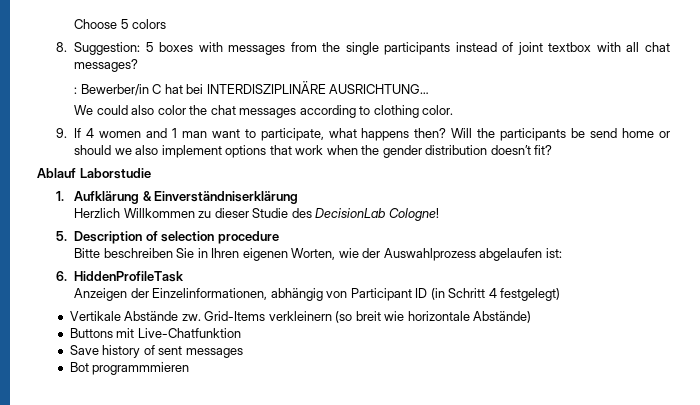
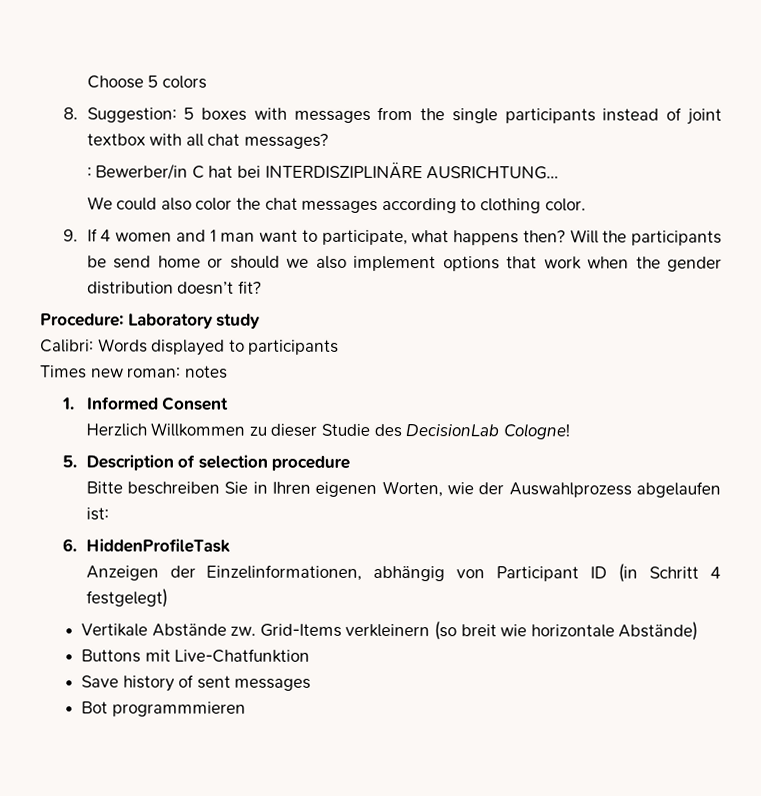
[37,168,151,179] [55,191,299,204] Ablauf Laborstudie // 1. Aufklärung & Einverständniserklärung -> [40,313,261,329] [40,338,340,356] [40,365,228,379] [61,396,230,411] Procedure: Laboratory study // Calibri: Words displayed to participants // Times new roman: notes // 1. Informed Consent

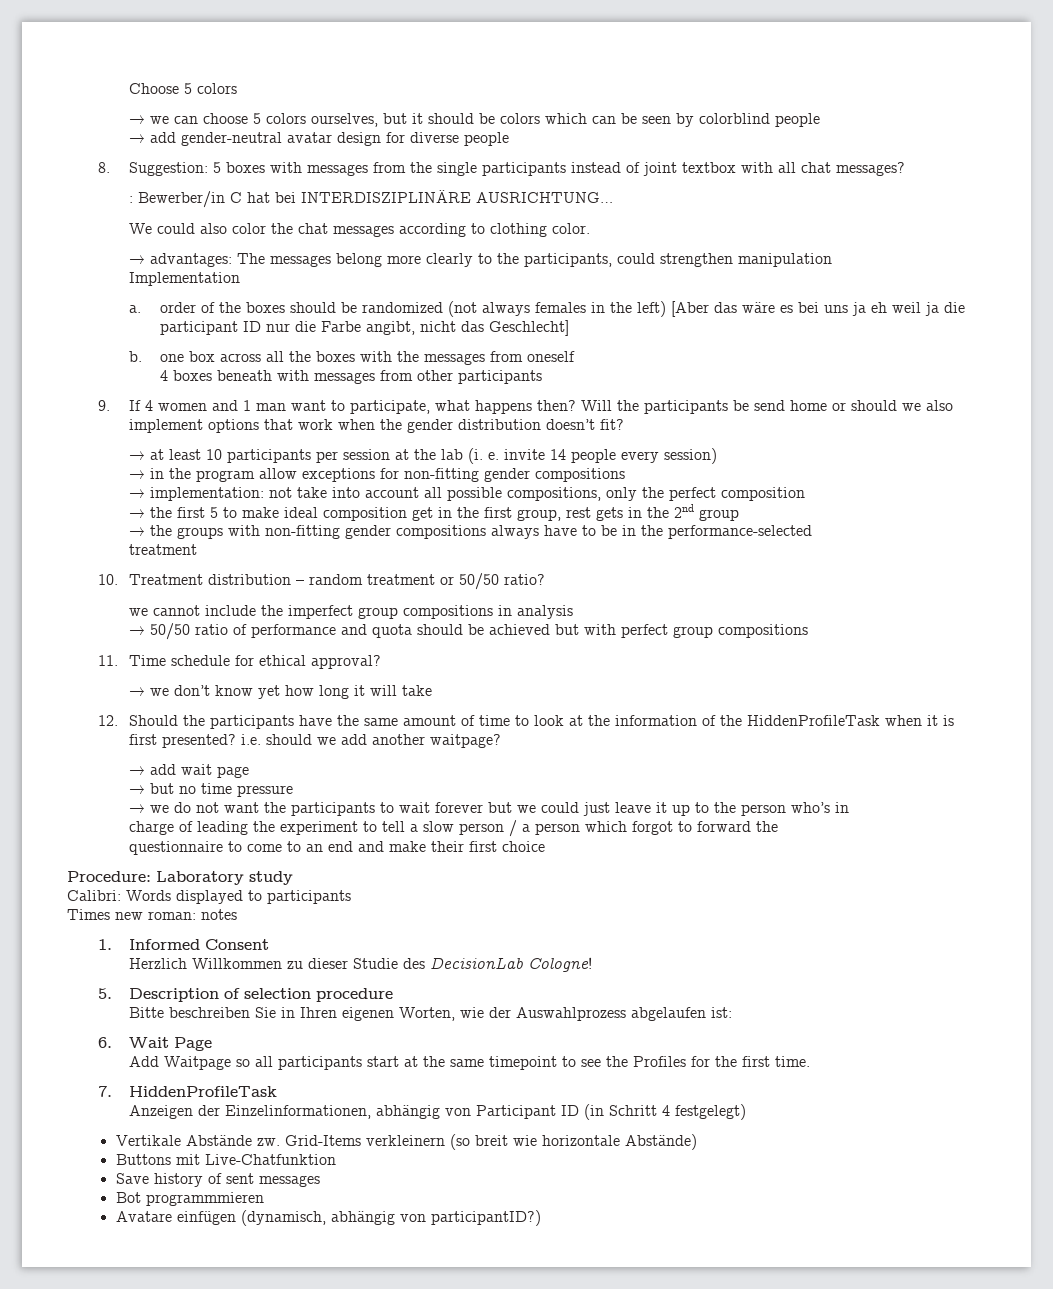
(207, 82) none -> [128,113,820,127] [128,132,509,146] // → we can choose 5 colors ourselves, but it should be colors which can be seen by colorblind people // → add gender-neutral avatar design for diverse people
(586, 205) none -> [128,253,832,267] [128,272,240,286] [128,301,965,317] [159,320,569,336] [128,351,575,365] [159,370,542,384] // → advantages: The messages belong more clearly to the participants, could strengthen manipulation // Implementation // a. order of the boxes should be randomized (not always females in the left) [Aber das wäre es bei uns ja eh weil ja die participant ID nur die Farbe angibt, nicht das Geschlecht] // b. one box across all the boxes with the messages from oneself // 4 boxes beneath with messages from other participants
(262, 287) none -> [128,448,717,464] [128,468,625,482] [128,487,805,501] [128,504,739,521] [128,525,812,539] [128,544,197,555] [97,573,545,590] [128,605,573,619] [128,623,808,640] [97,655,381,669] [128,685,432,699] [97,715,954,729] [128,734,501,748] [128,764,249,778] [128,783,293,797] [128,802,849,816] [128,820,778,837] [128,841,545,855] // → at least 10 participants per session at the lab (i. e. invite 14 people every session) // → in the program allow exceptions for non-fitting gender compositions // → implementation: not take into account all possible compositions, only the perfect composition // → the first 5 to make ideal composition get in the first group, rest gets in the 2nd group // → the groups with non-fitting gender compositions always have to be in the performance-selected // treatment // 10. Treatment distribution – random treatment or 50/50 ratio? // we cannot include the imperfect group compositions in analysis // → 50/50 ratio of performance and quota should be achieved but with perfect group compositions // 11. Time schedule for ethical approval? // → we don’t know yet how long it will take // 12. Should the participants have the same amount of time to look at the information of the HiddenProfileTask when it is first presented? i.e. should we add another waitpage? // → add wait page // → but no time pressure // → we do not want the participants to wait forever but we could just leave it up to the person who’s in // charge of leading the experiment to tell a slow person / a person which forgot to forward the // questionnaire to come to an end and make their first choice
(78, 545) none -> [128,1037,212,1051] [128,1056,810,1070] [97,1086,112,1097] Wait Page // Add Waitpage so all participants start at the same timepoint to see the Profiles for the first time. // 7.
(246, 709) none -> [115,1210,541,1226] // Avatare einfügen (dynamisch, abhängig von participantID?)

